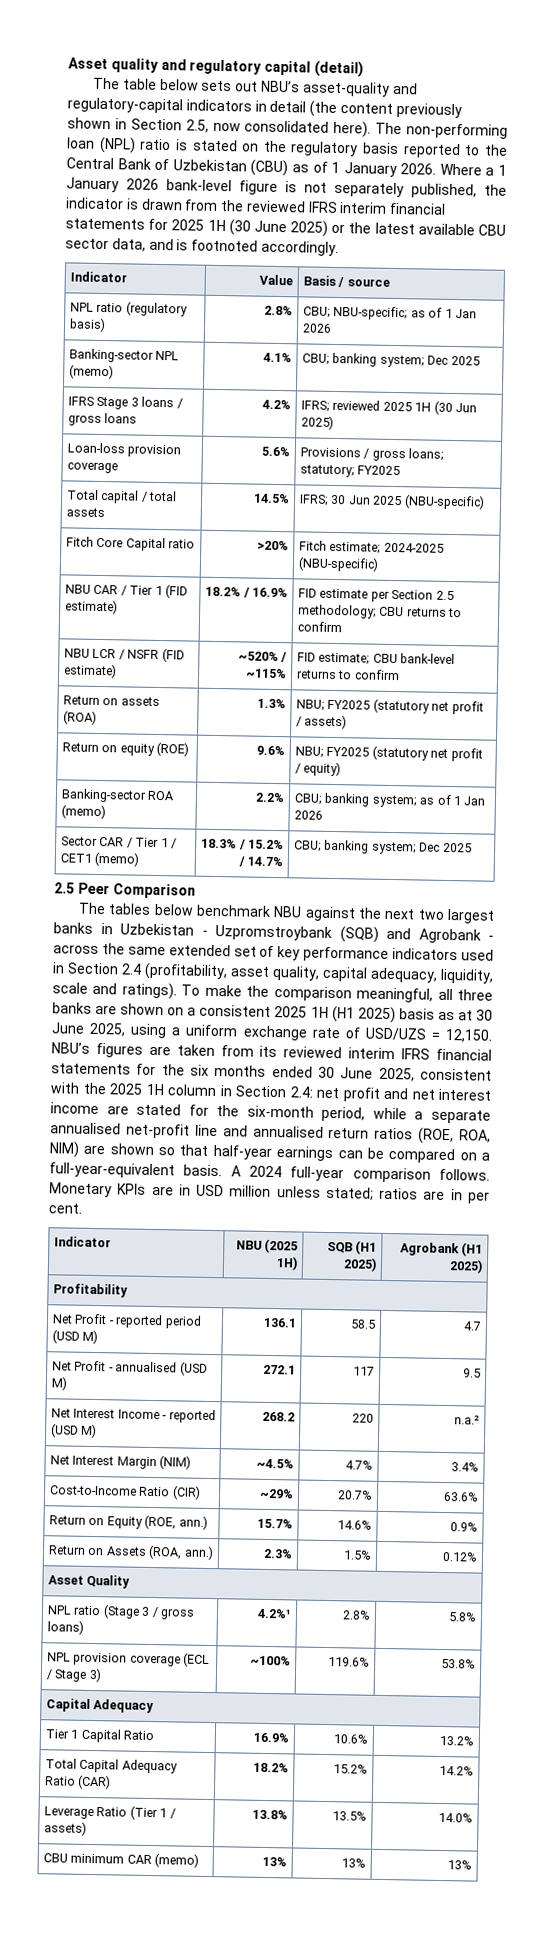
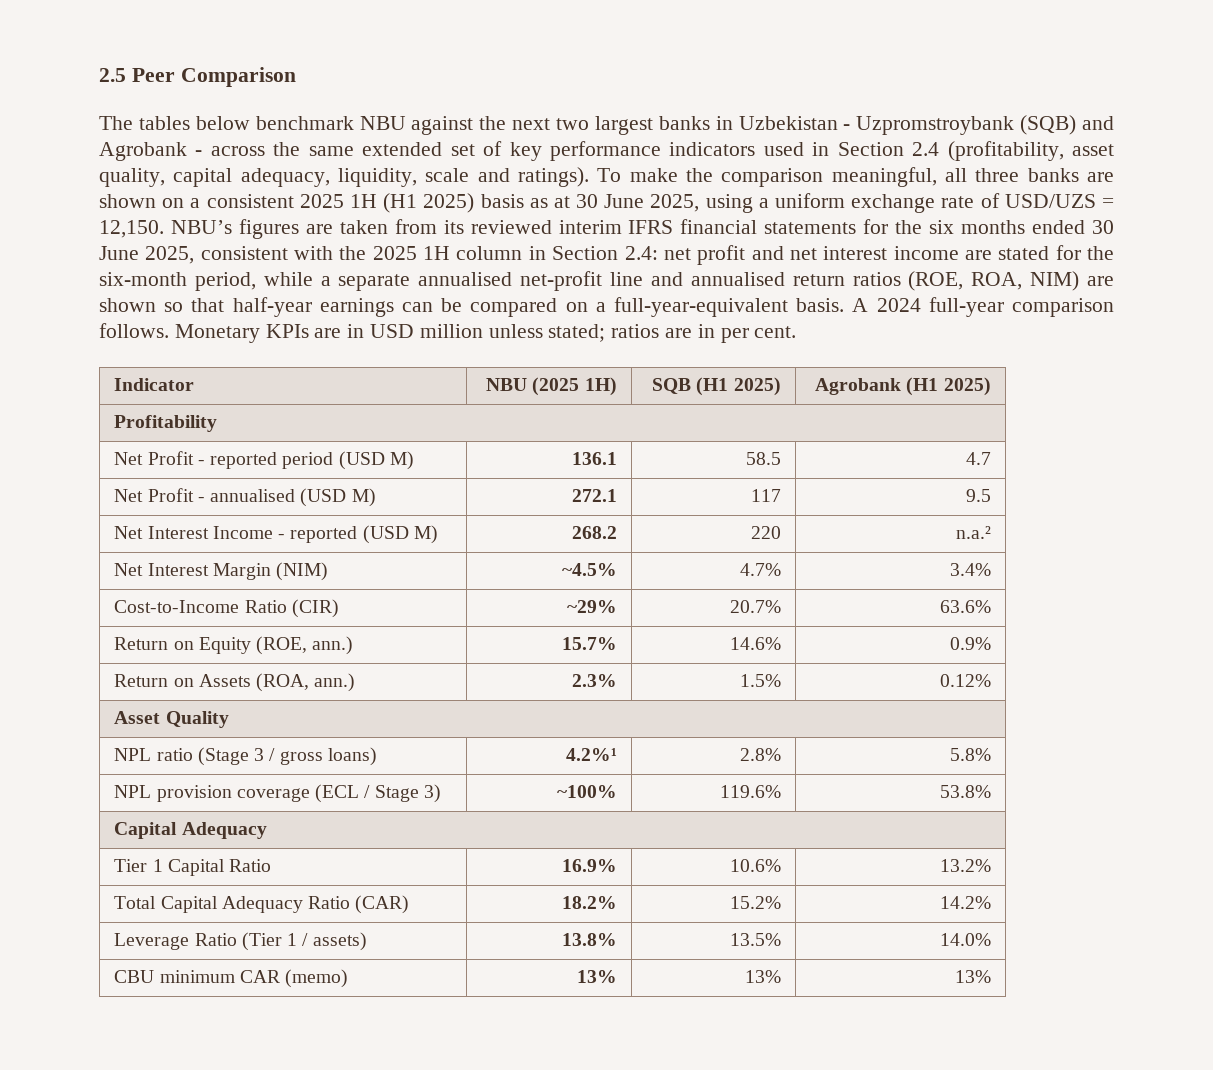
[68,57,364,78] [93,77,418,97] [67,97,462,119] [67,117,508,139] [67,136,508,159] [66,157,507,177] [66,177,507,199] [66,197,447,215] [65,218,507,237] [65,238,339,257] [70,271,128,283] [258,274,293,286] [303,275,390,288] [70,301,188,317] [69,317,107,333] [263,305,293,316] [303,305,477,321] [302,323,333,333] [69,348,180,363] [69,364,115,380] [262,352,292,363] [302,352,480,368] [68,396,183,410] [68,413,138,427] [261,399,291,410] [301,399,477,415] [301,415,335,430] [67,442,182,458] [67,461,119,474] [260,446,290,457] [300,447,445,462] [300,464,401,478] [67,489,178,504] [66,507,106,518] [252,493,290,504] [299,494,485,510] [66,536,196,552] [256,540,289,551] [299,540,444,554] [298,556,380,572] [65,584,188,599] [65,599,119,615] [205,586,288,598] [298,588,454,602] [298,604,463,619] [297,621,343,633] [64,648,185,663] [63,663,118,679] [237,651,287,663] [245,668,287,679] [297,652,456,665] [296,669,400,681] [63,695,160,707] [63,710,98,725] [256,698,286,709] [296,698,484,715] [296,714,348,730] [62,741,190,757] [255,745,285,756] [295,745,483,762] [295,761,342,777] [61,788,175,803] [61,804,107,820] [254,792,285,803] [294,792,487,808] [294,810,324,820] [61,836,177,849] [60,851,140,867] [201,838,284,850] [237,856,283,867] [294,839,472,855] Asset quality and regulatory capital (detail) // The table below sets out NBU’s asset-quality and regulatory-capital indicators in detail (the content previously shown in Section 2.5, now consolidated here). The non-performing loan (NPL) ratio is stated on the regulatory basis reported to the Central Bank of Uzbekistan (CBU) as of 1 January 2026. Where a 1 January 2026 bank-level figure is not separately published, the indicator is drawn from the reviewed IFRS interim financial statements for 2025 1H (30 June 2025) or the latest available CBU sector data, and is footnoted accordingly. // Indicator | Value | Basis / source // NPL ratio (regulatory basis) | 2.8% | CBU; NBU-specific; as of 1 Jan 2026 // Banking-sector NPL (memo) | 4.1% | CBU; banking system; Dec 2025 // IFRS Stage 3 loans / gross loans | 4.2% | IFRS; reviewed 2025 1H (30 Jun 2025) // Loan-loss provision coverage | 5.6% | Provisions / gross loans; statutory; FY2025 // Total capital / total assets | 14.5% | IFRS; 30 Jun 2025 (NBU-specific) // Fitch Core Capital ratio | >20% | Fitch estimate; 2024-2025 (NBU-specific) // NBU CAR / Tier 1 (FID estimate) | 18.2% / 16.9% | FID estimate per Section 2.5 methodology; CBU returns to confirm // NBU LCR / NSFR (FID estimate) | ~520% / ~115% | FID estimate; CBU bank-level returns to confirm // Return on assets (ROA) | 1.3% | NBU; FY2025 (statutory net profit / assets) // Return on equity (ROE) | 9.6% | NBU; FY2025 (statutory net profit / equity) // Banking-sector ROA (memo) | 2.2% | CBU; banking system; as of 1 Jan 2026 // Sector CAR / Tier 1 / CET1 (memo) | 18.3% / 15.2% / 14.7% | CBU; banking system; Dec 2025 // -> (99, 75) none

